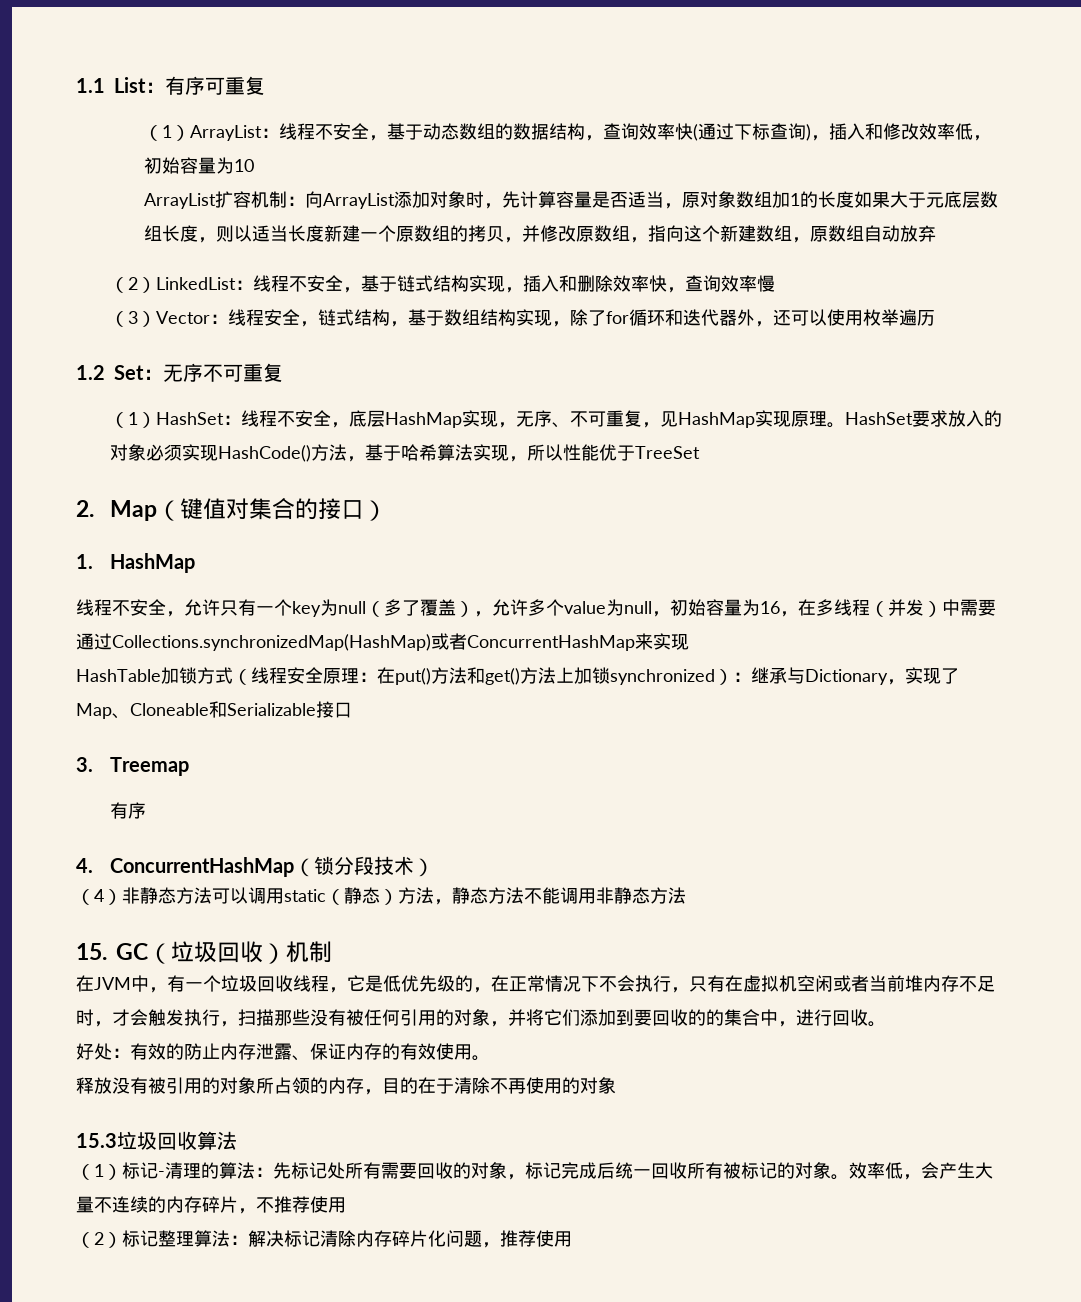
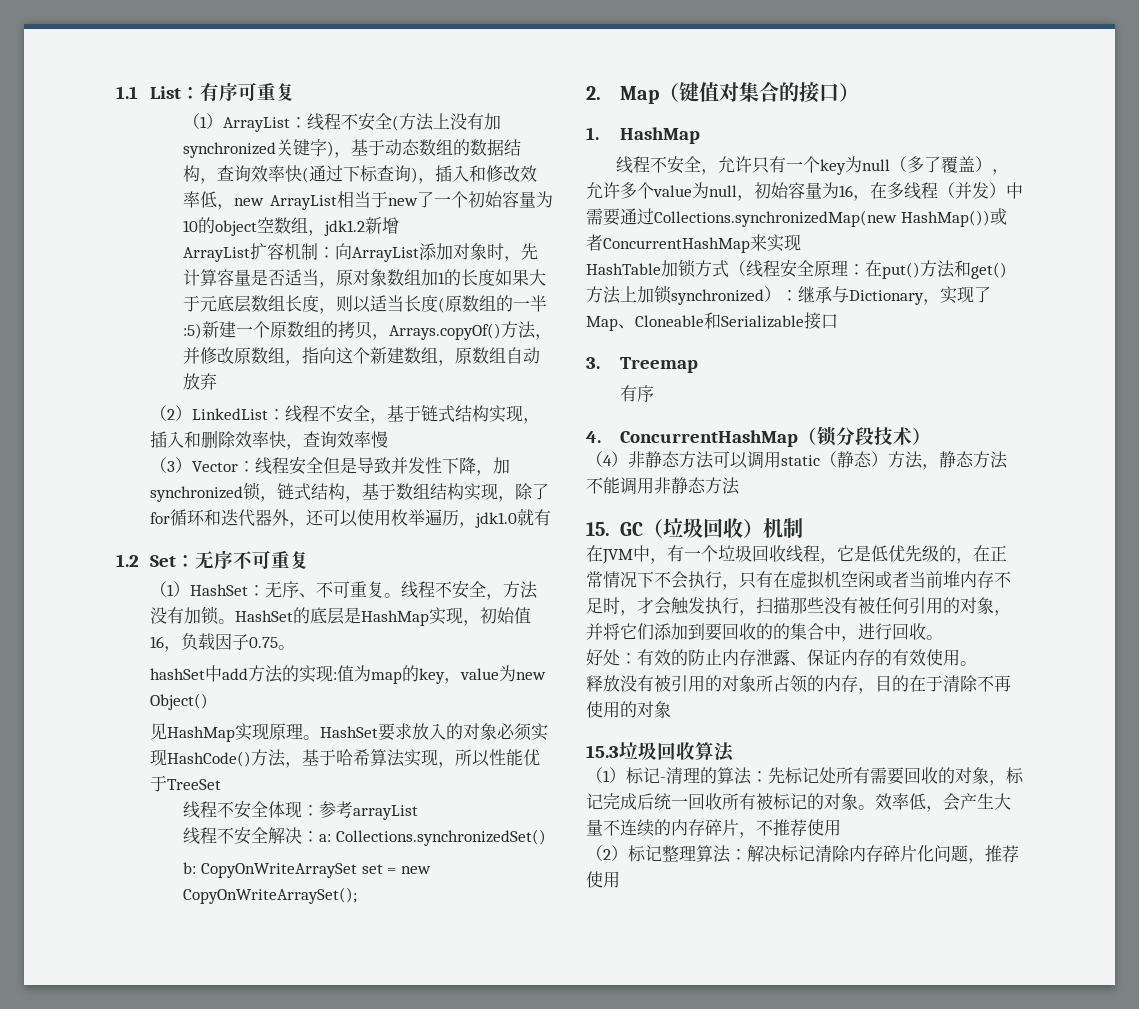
(370, 131) none -> [392,113,502,131] [183,139,335,158] (方法上没有加synchronized关键字)
[144,157,255,174] 初始容量为10 -> [234,191,553,210] [183,217,400,236] new ArrayList相当于new了一个初始容量为10的object空数组，jdk1.2新增
(325, 233) none -> [438,295,548,313] [183,323,203,339] (原数组的一半:5)
(523, 240) none -> [389,321,553,340] Arrays.copyOf()方法，
(301, 317) none -> [322,457,510,476] [149,482,261,502] 但是导致并发性下降，加synchronized锁
(936, 318) none -> [458,508,551,528] ，jdk1.0就有
[241,410,661,428] 线程不安全，底层HashMap实现，无序、不可重复， -> [264,581,538,600] [149,606,531,626] [149,633,295,652] [149,665,546,684] [149,693,208,710] 无序、不可重复。线程不安全，方法没有加锁。HashSet的底层是HashMap实现，初始值16，负载因子0.75。 // hashSet中add方法的实现:值为map的key，value为new Object() //
(701, 452) none -> [183,801,419,820] [183,827,547,846] [183,862,431,878] [183,887,358,904] // 线程不安全体现：参考arrayList // 线程不安全解决：a: Collections.synchronizedSet() // b: CopyOnWriteArraySet set = new CopyOnWriteArraySet();
[112,634,431,651] Collections.synchronizedMap(HashMap) -> [654,210,990,227] Collections.synchronizedMap(new HashMap())

